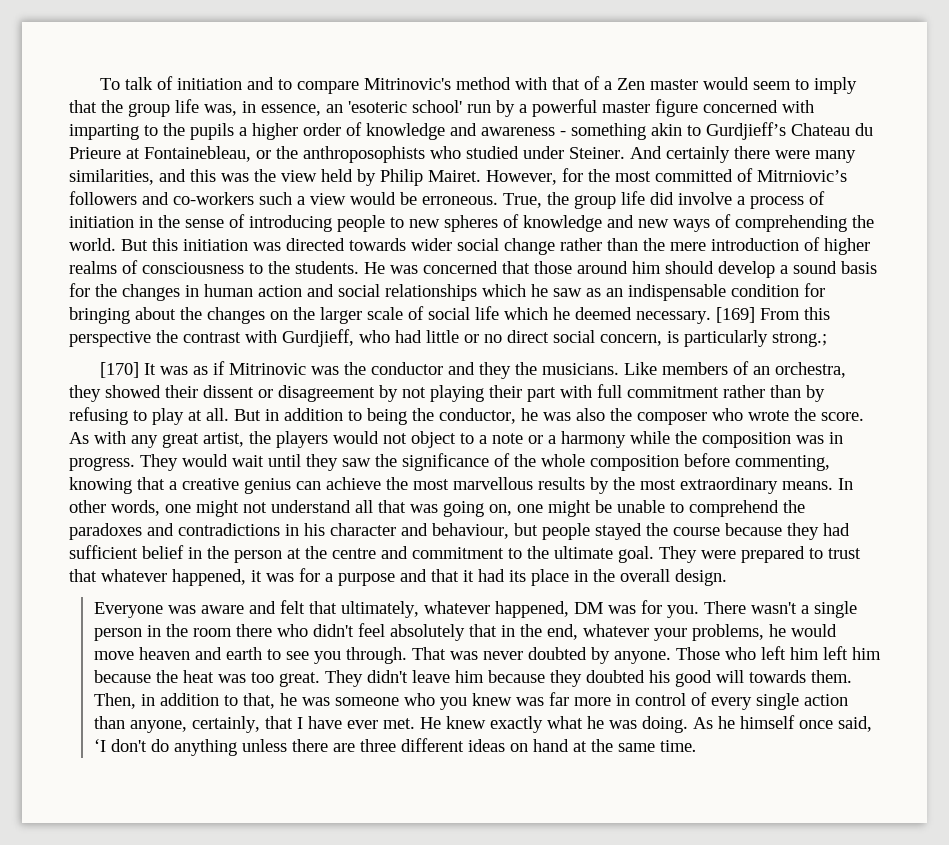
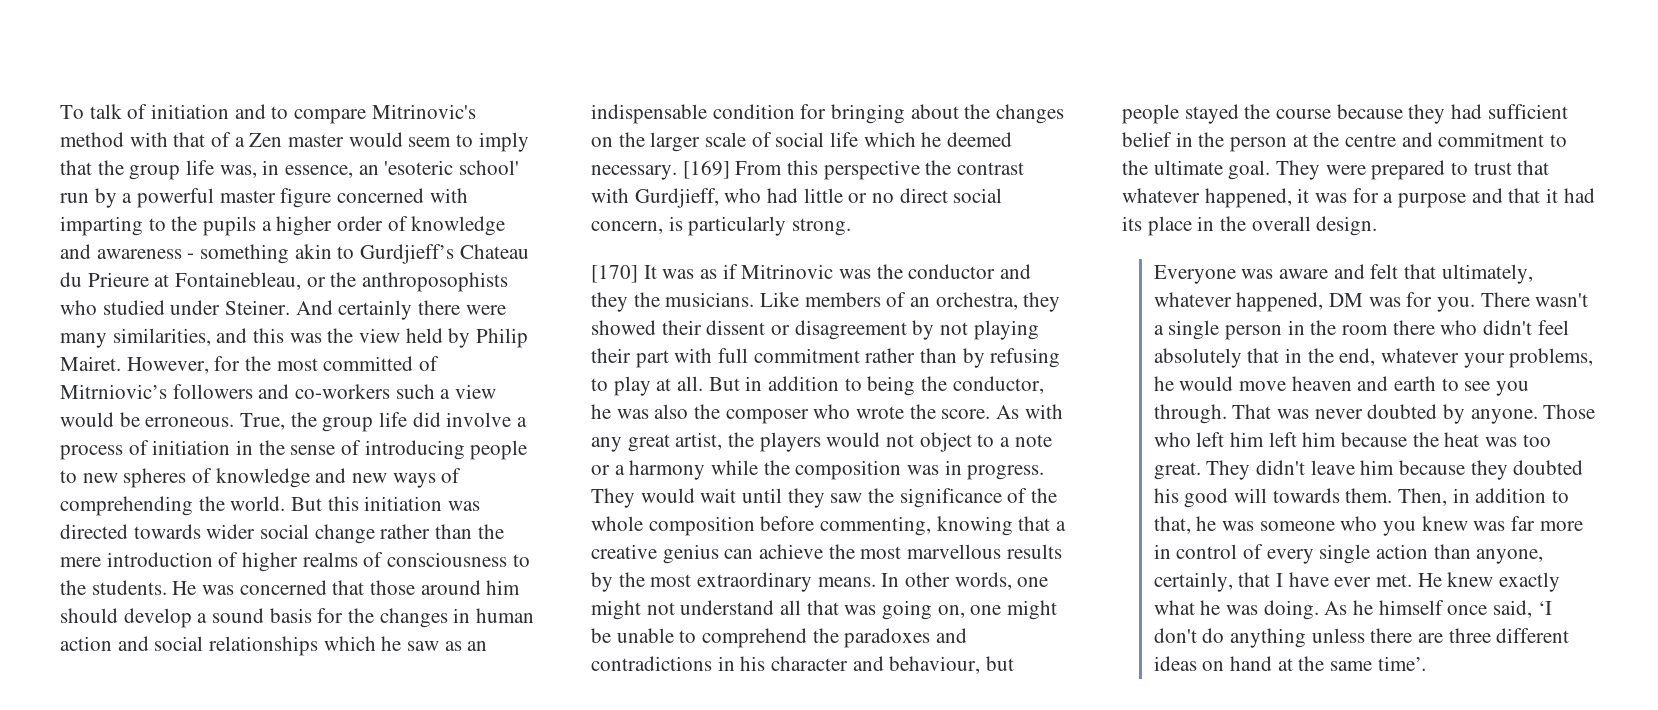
[772,332,827,347] strong.; -> [792,218,852,236] strong.
[659,740,697,752] time. -> [1377,656,1427,671] time’.

